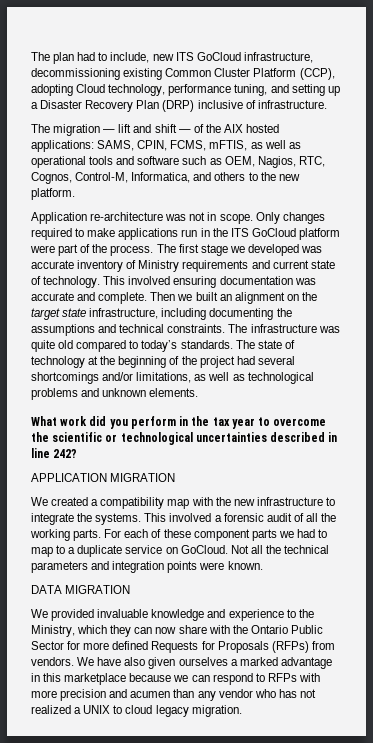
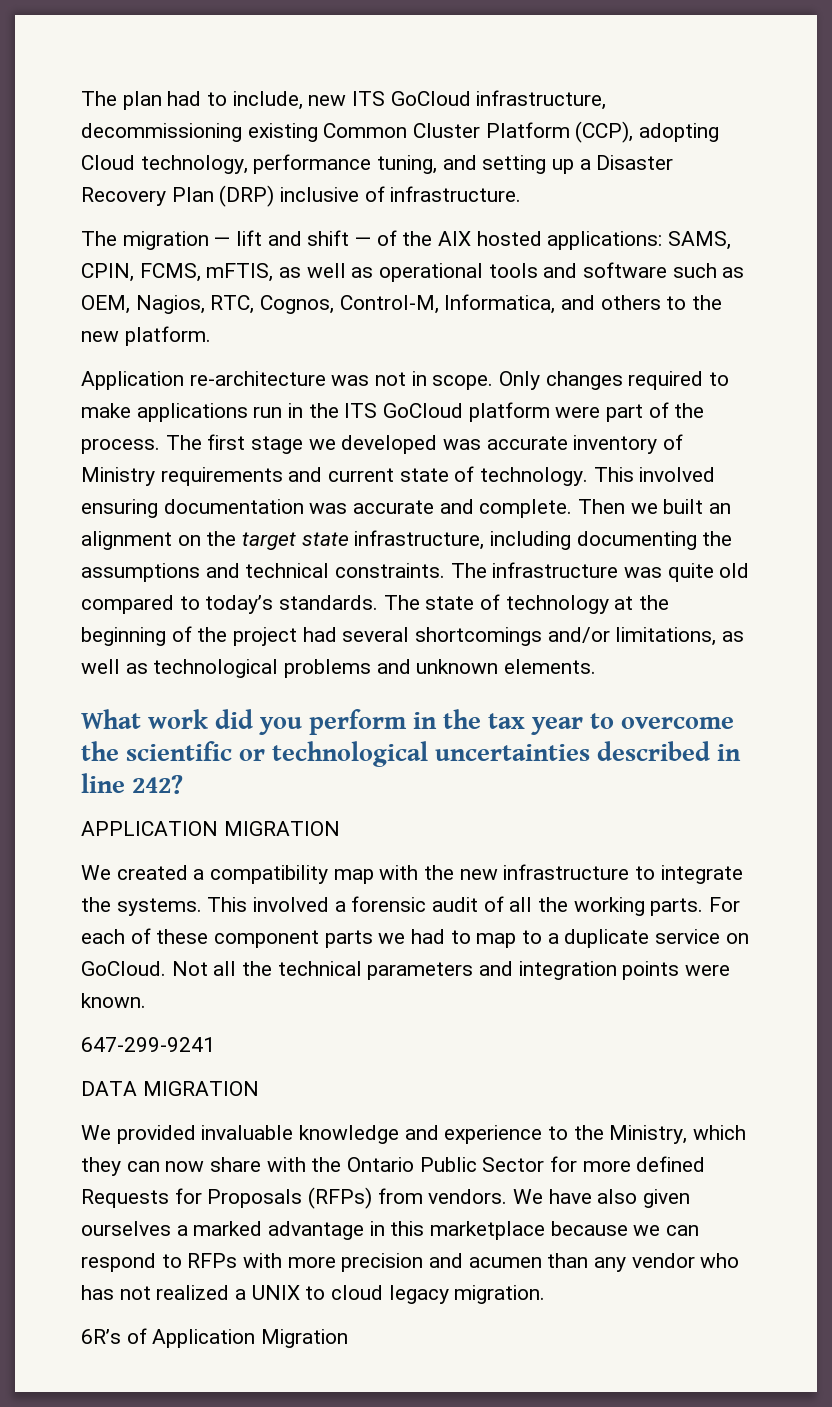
(263, 565) none -> [81,1037,215,1052] // 647-299-9241
(242, 711) none -> [81,1328,349,1348] // 6R’s of Application Migration

